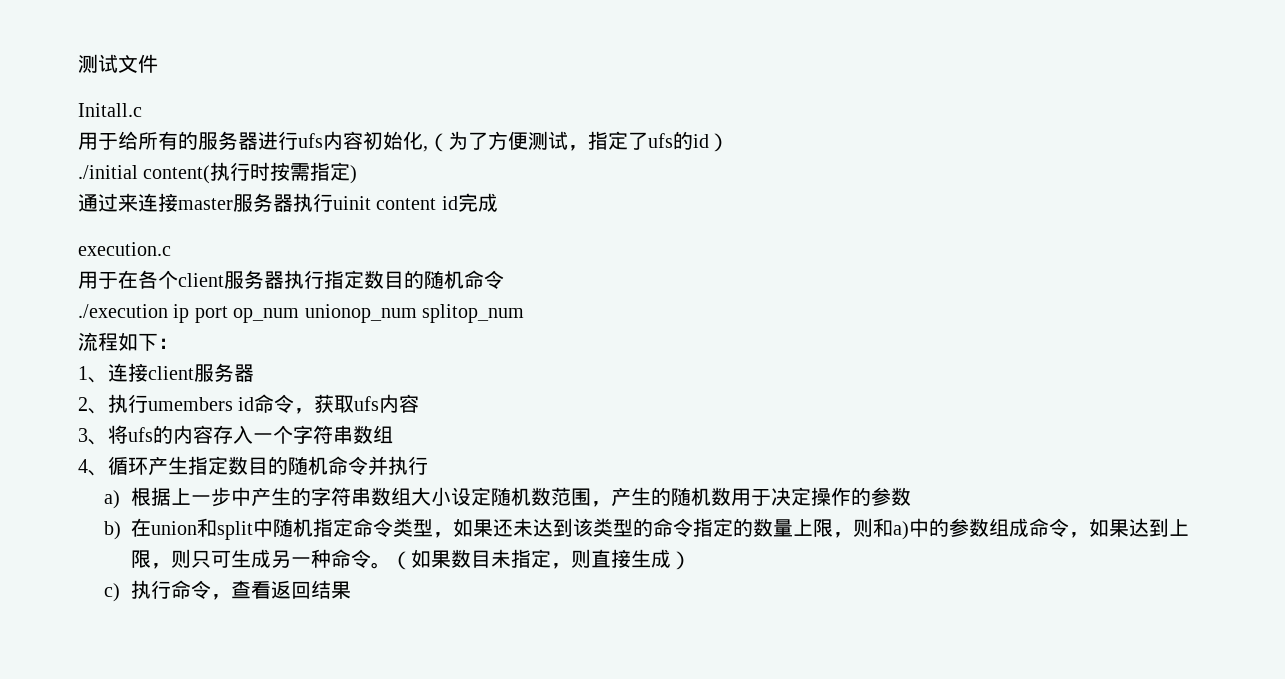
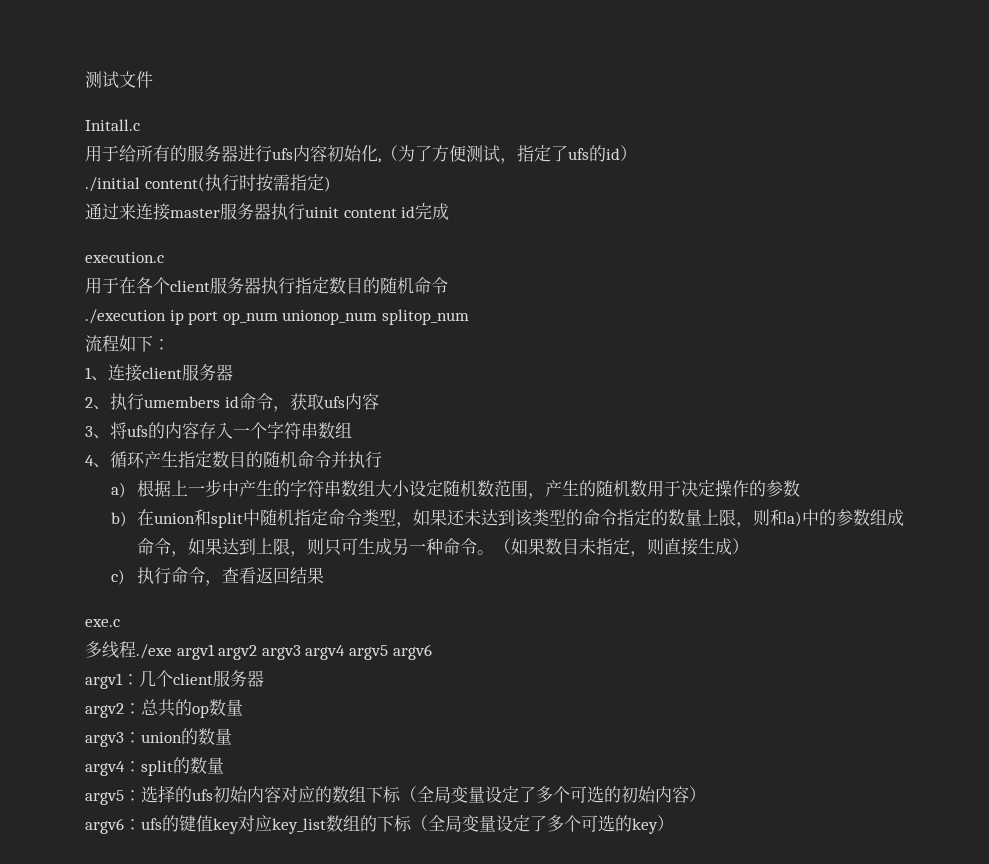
(351, 590) none -> [85,619,120,627] [85,641,432,660] [85,670,264,689] [85,699,243,718] [85,728,232,747] [85,757,224,776] [85,785,706,805] [85,815,674,834] // exe.c // 多线程./exe argv1 argv2 argv3 argv4 argv5 argv6 // argv1：几个client服务器 // argv2：总共的op数量 // argv3：union的数量 // argv4：split的数量 // argv5：选择的ufs初始内容对应的数组下标（全局变量设定了多个可选的初始内容） // argv6：ufs的键值key对应key_list数组的下标（全局变量设定了多个可选的key）

